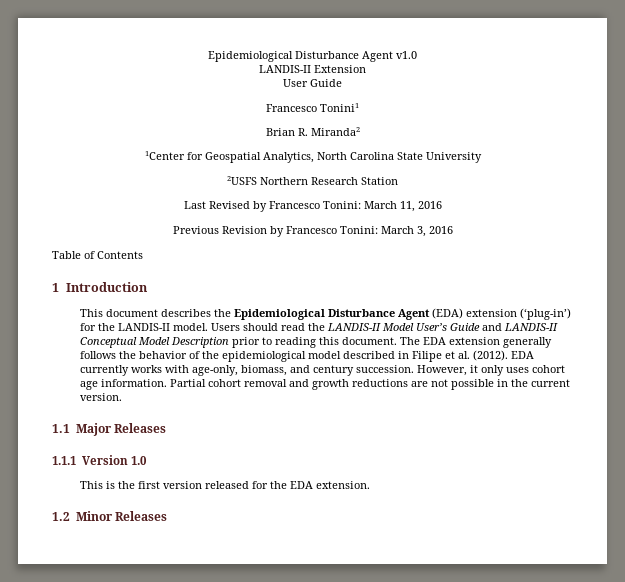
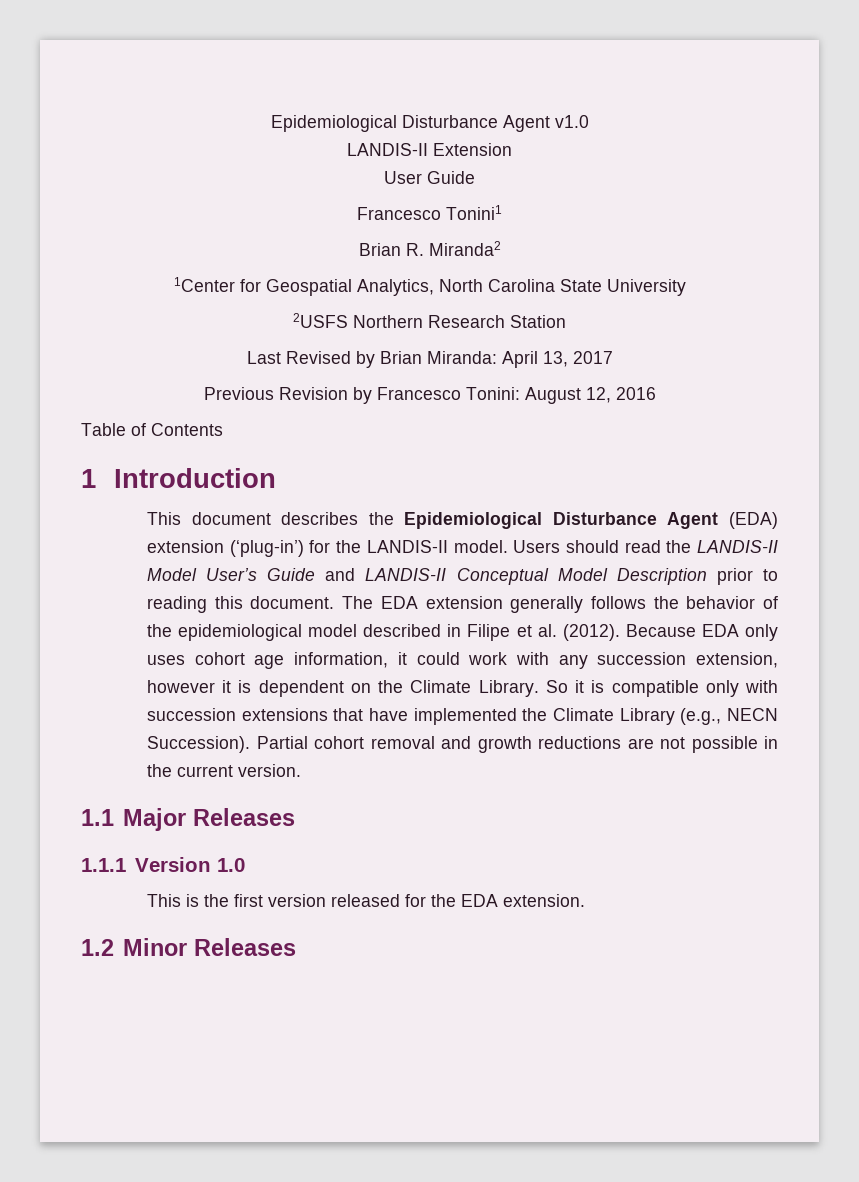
[268,201,442,212] Francesco Tonini: March 11, 2016 -> [379,351,613,368] Brian Miranda: April 13, 2017
[380,226,426,237] March 3, -> [524,387,611,404] August 12,
[510,351,534,359] [79,365,565,376] [79,379,167,390] EDA currently works with age-only, biomass, and century succession. However, it only uses cohort age information. -> [625,624,778,641] [147,652,778,669] [147,680,779,697] [147,708,778,725] [147,736,251,753] Because EDA only uses cohort age information, it could work with any succession extension, however it is dependent on the Climate Library. So it is compatible only with succession extensions that have implemented the Climate Library (e.g., NECN Succession).

